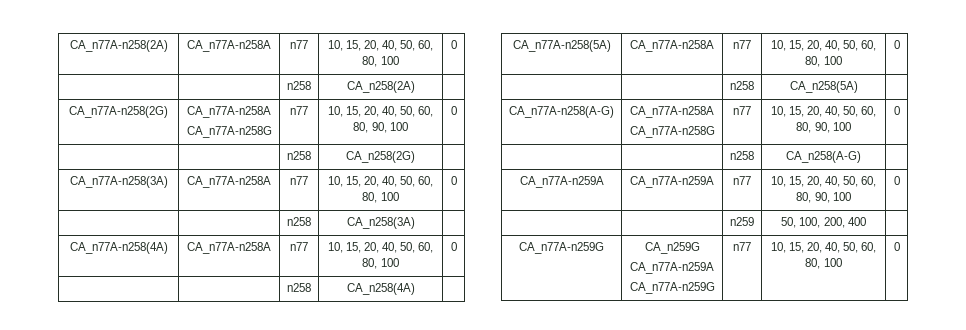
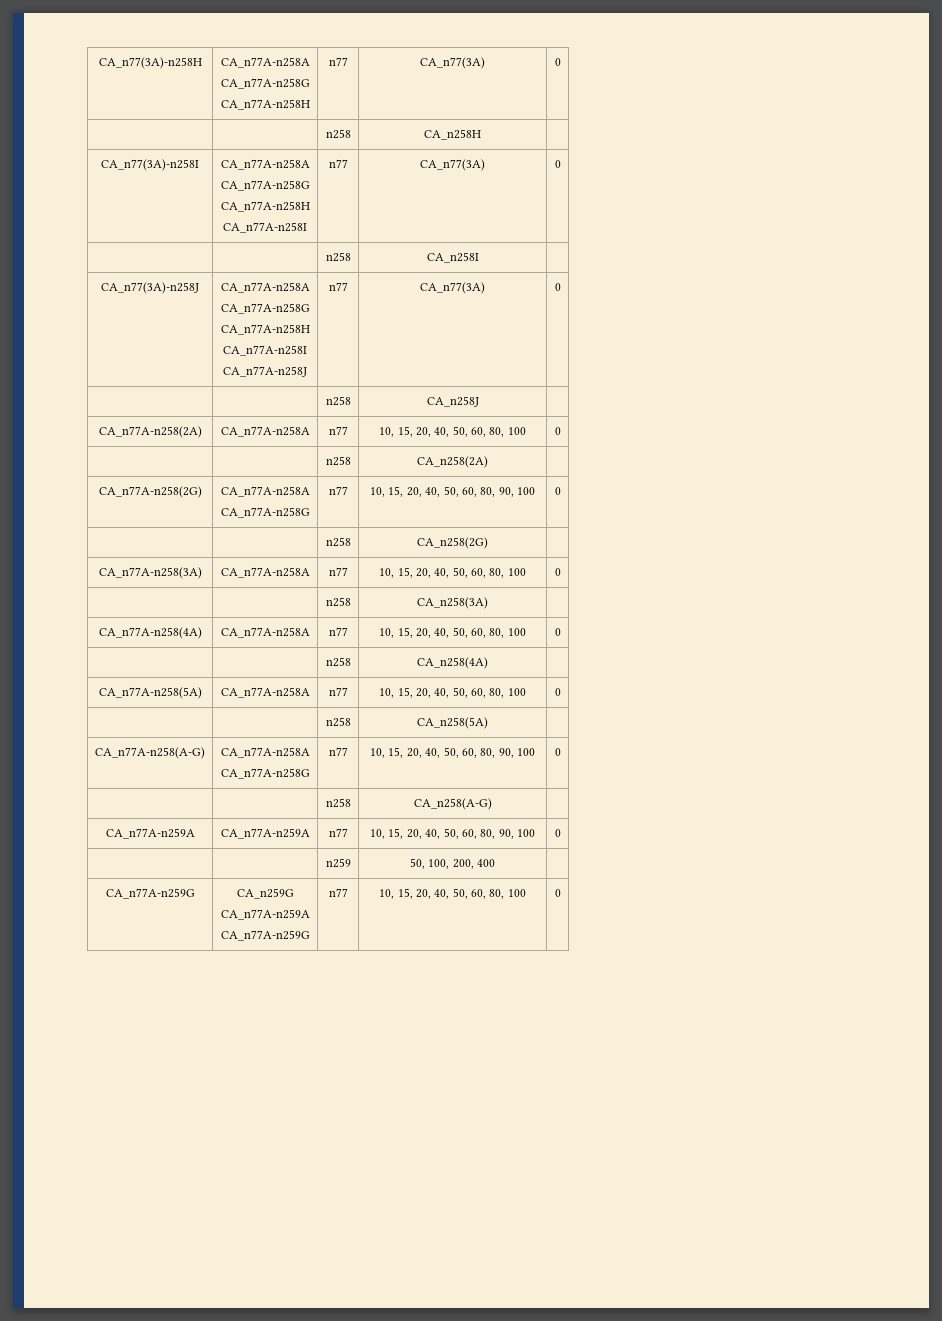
(69, 46) none -> [98,57,202,69] [220,57,310,68] [220,78,310,89] [220,99,310,110] [328,57,348,66] [420,57,485,69] [554,58,561,66] [325,129,351,139] [424,129,481,140] [101,159,199,171] [220,159,310,170] [220,180,310,191] [220,201,310,212] [223,222,307,233] [328,159,348,168] [420,159,485,171] [554,160,561,168] [325,252,351,262] [426,252,479,263] [101,282,199,294] [220,282,310,293] [220,303,310,314] [220,324,310,335] [223,345,307,356] [223,366,307,377] [328,282,348,291] [420,282,485,294] [554,283,561,291] [325,396,351,406] [426,396,479,407] CA_n77(3A)-n258H | CA_n77A-n258A // CA_n77A-n258G // CA_n77A-n258H | n77 | CA_n77(3A) | 0 // | | n258 | CA_n258H | // CA_n77(3A)-n258I | CA_n77A-n258A // CA_n77A-n258G // CA_n77A-n258H // CA_n77A-n258I | n77 | CA_n77(3A) | 0 // | | n258 | CA_n258I | // CA_n77(3A)-n258J | CA_n77A-n258A // CA_n77A-n258G // CA_n77A-n258H // CA_n77A-n258I // CA_n77A-n258J | n77 | CA_n77(3A) | 0 // | | n258 | CA_n258J | //

